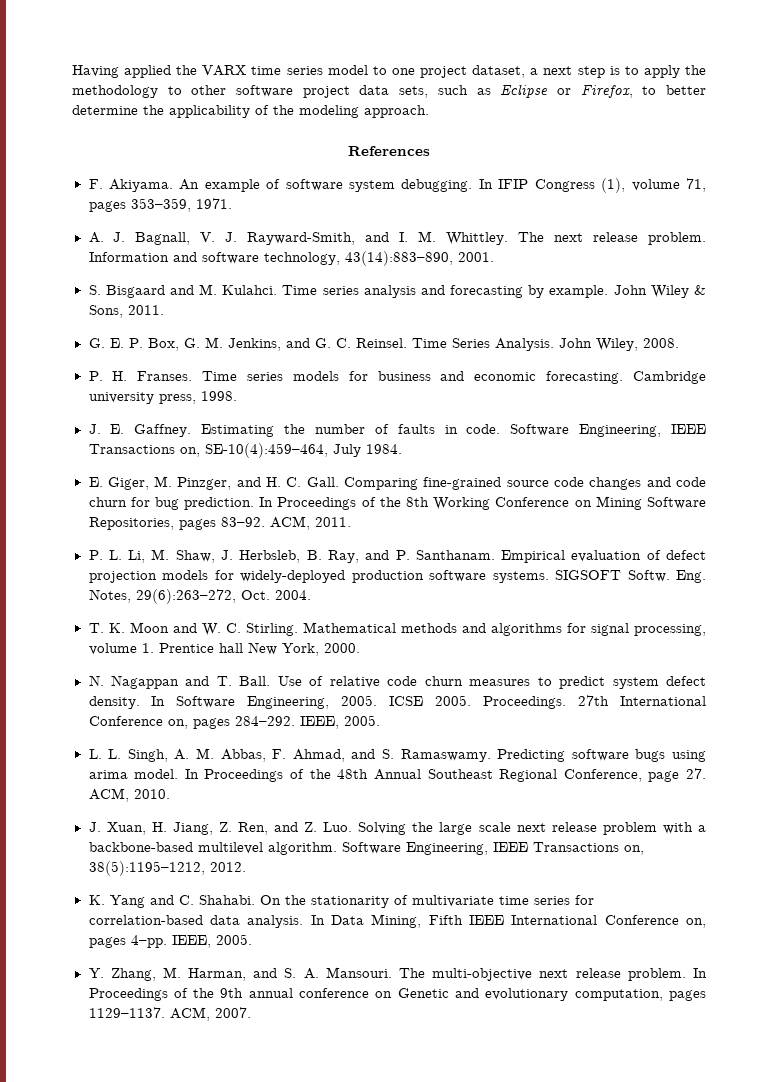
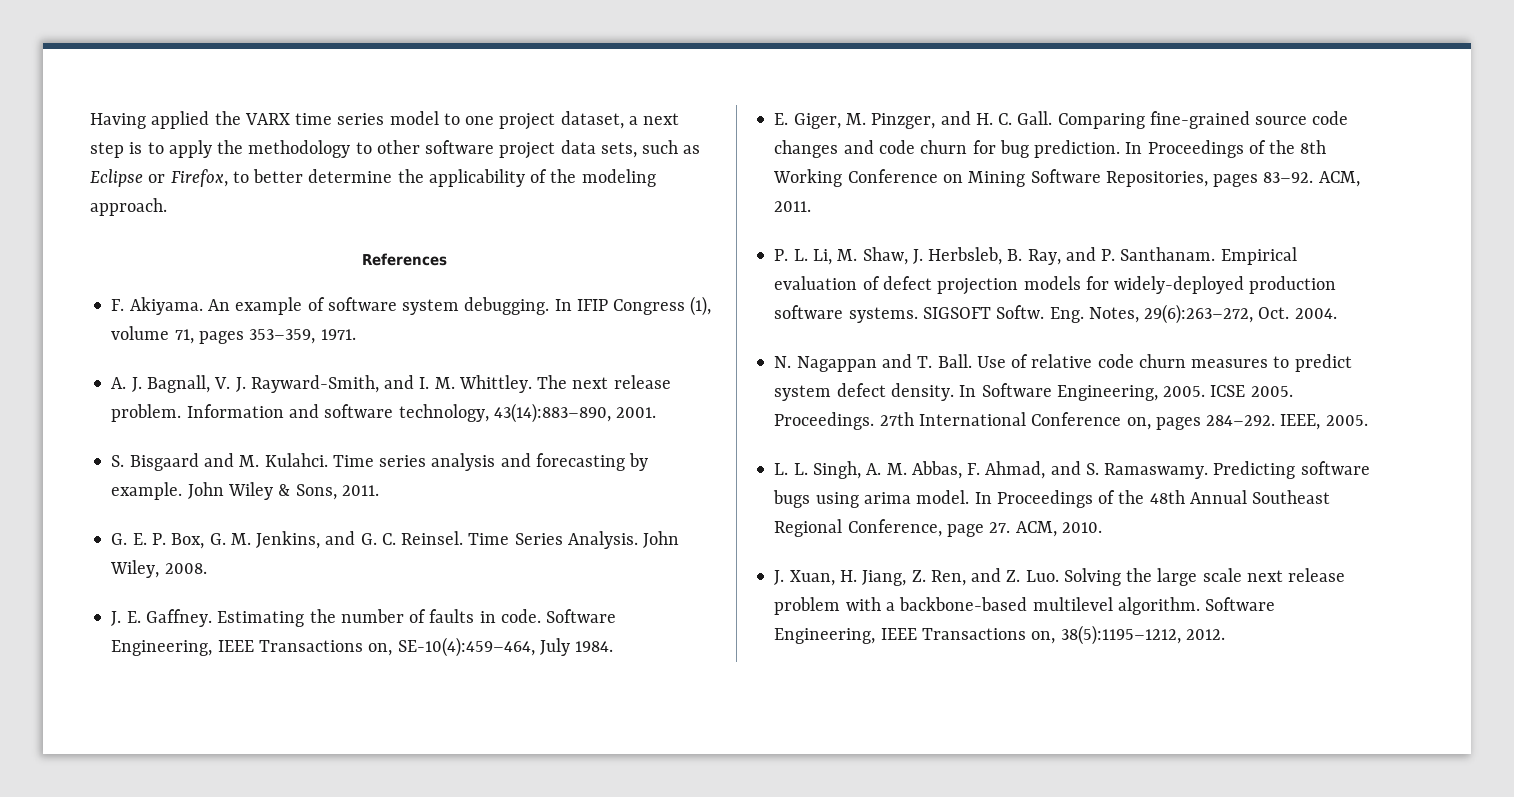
[88,371,707,384] [88,391,237,404] // P. H. Franses. Time series models for business and economic forecasting. Cambridge university press, 1998. -> (207, 568) none
[88,622,707,636] [88,642,360,656] // T. K. Moon and W. C. Stirling. Mathematical methods and algorithms for signal processing, volume 1. Prentice hall New York, 2000. -> (1337, 313) none
[88,895,594,908] [88,914,707,928] [88,934,252,948] [88,967,707,981] [88,988,706,1001] [88,1007,251,1021] // K. Yang and C. Shahabi. On the stationarity of multivariate time series for correlation-based data analysis. In Data Mining, Fifth IEEE International Conference on, pages 4–pp. IEEE, 2005. // Y. Zhang, M. Harman, and S. A. Mansouri. The multi-objective next release problem. In Proceedings of the 9th annual conference on Genetic and evolutionary computation, pages 1129–1137. ACM, 2007. -> (1225, 634) none

